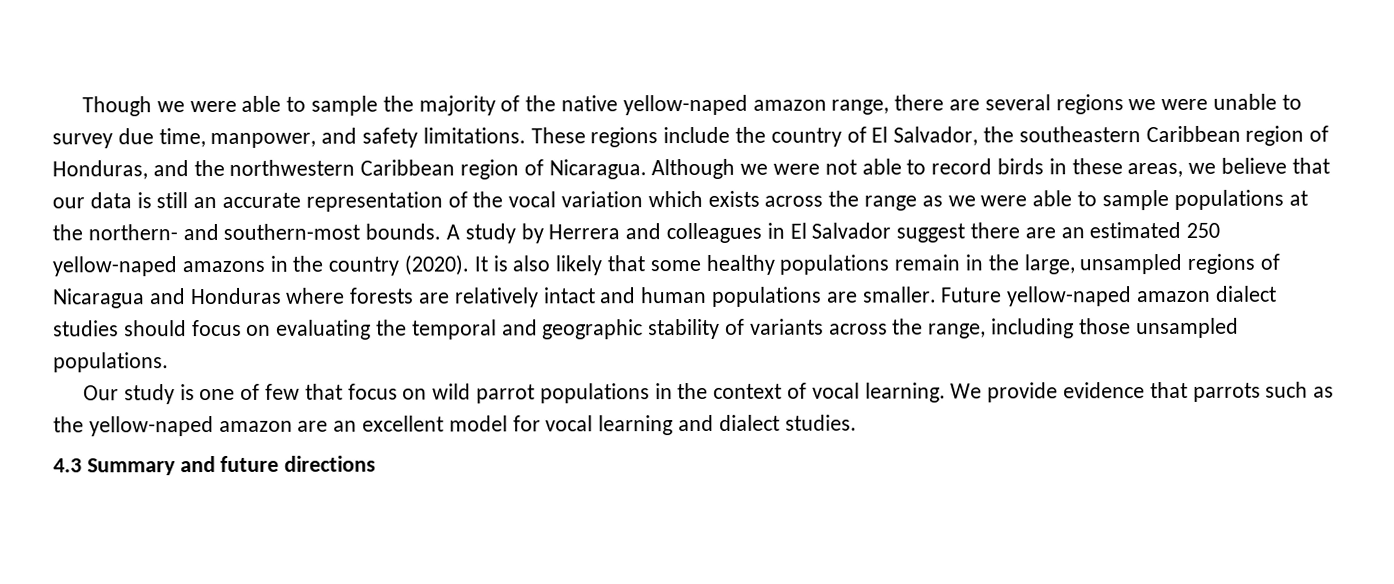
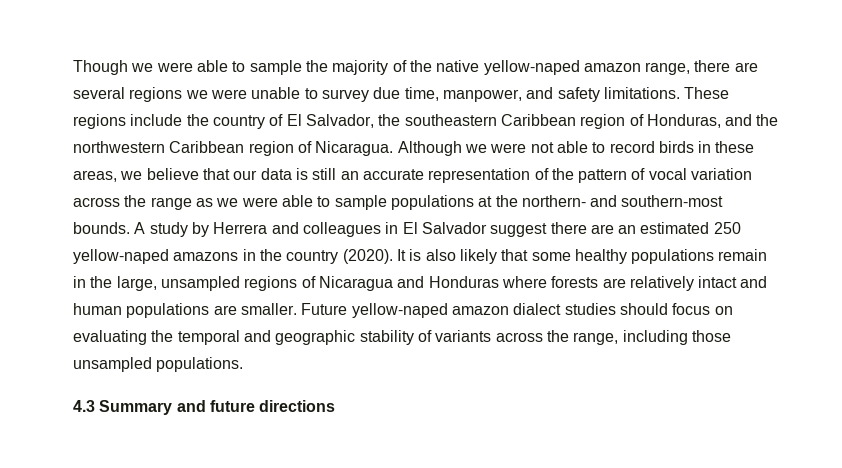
[508,190,760,208] vocal variation which exists -> [578,168,753,183] pattern of vocal variation
[82,381,1335,405] [53,414,857,437] // Our study is one of few that focus on wild parrot populations in the context of vocal learning. We provide evidence that parrots such as the yellow-naped amazon are an excellent model for vocal learning and dialect studies. -> (244, 364) none

